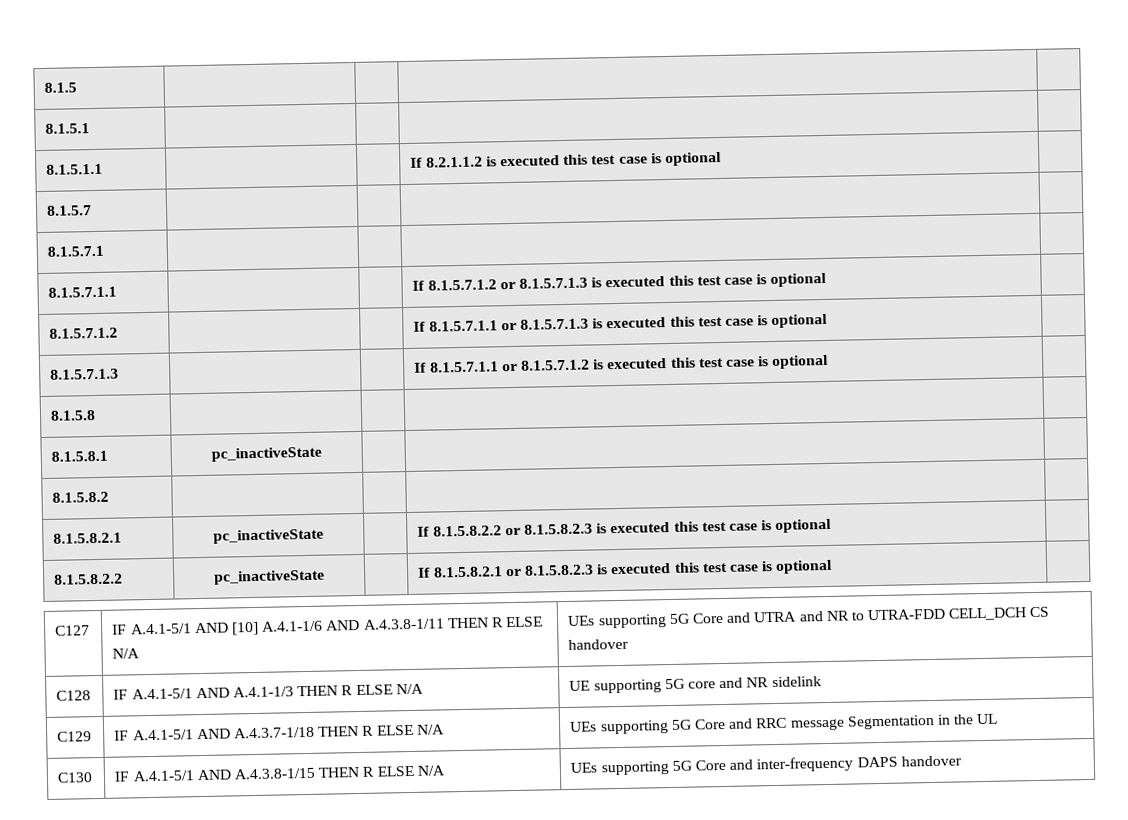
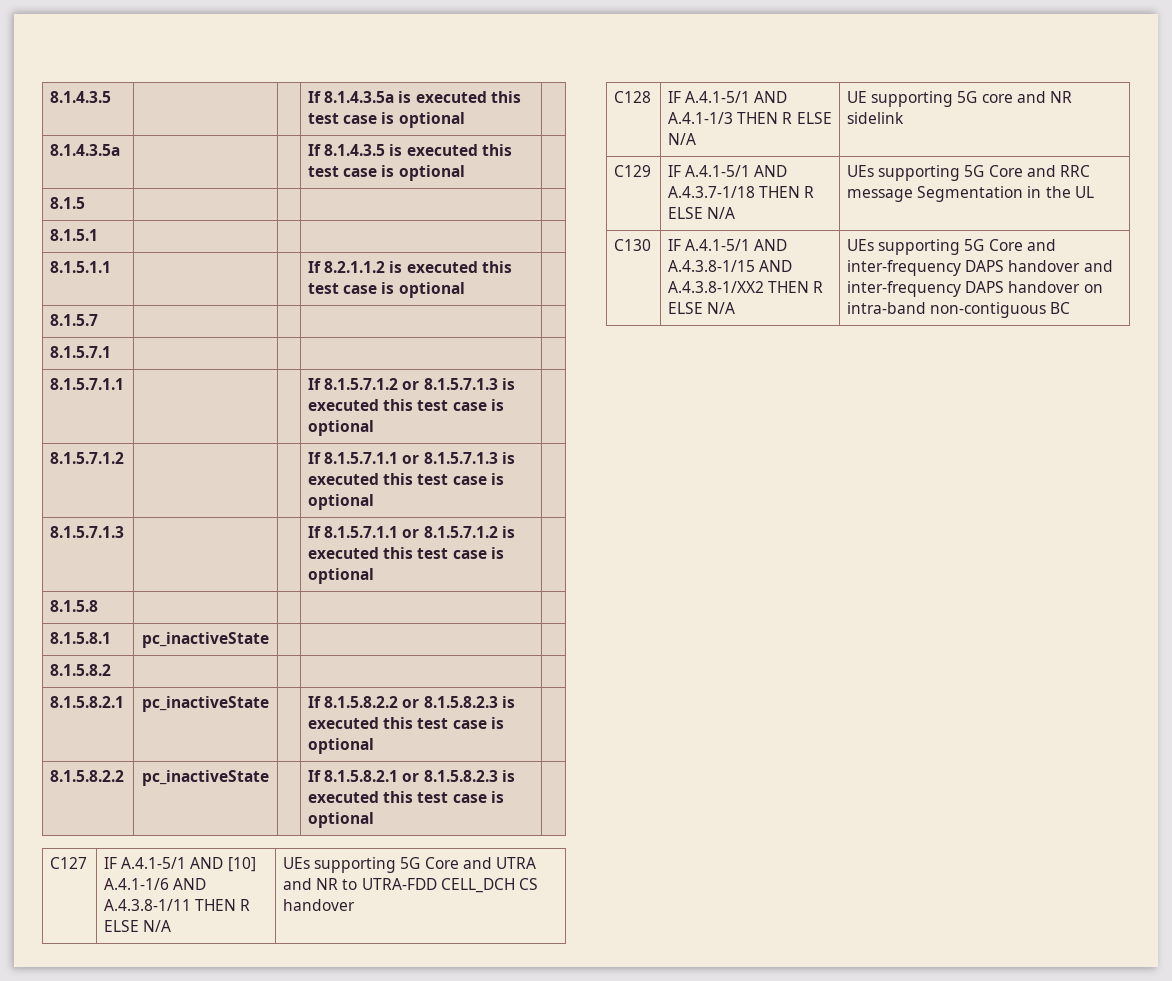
(44, 87) none -> [50,91,112,103] [308,91,521,103] [308,112,465,128] [50,144,121,156] [308,144,512,156] [308,165,465,181] 8.1.4.3.5 | | | If 8.1.4.3.5a is executed this test case is optional | // 8.1.4.3.5a | | | If 8.1.4.3.5 is executed this test case is optional | //
(317, 773) none -> [759,260,793,272] [668,281,765,293] AND A.4.3.8-1/XX2
(962, 761) none -> [1083,260,1113,272] [847,281,1103,297] [847,302,1071,318] and inter-frequency DAPS handover on intra-band non-contiguous BC

